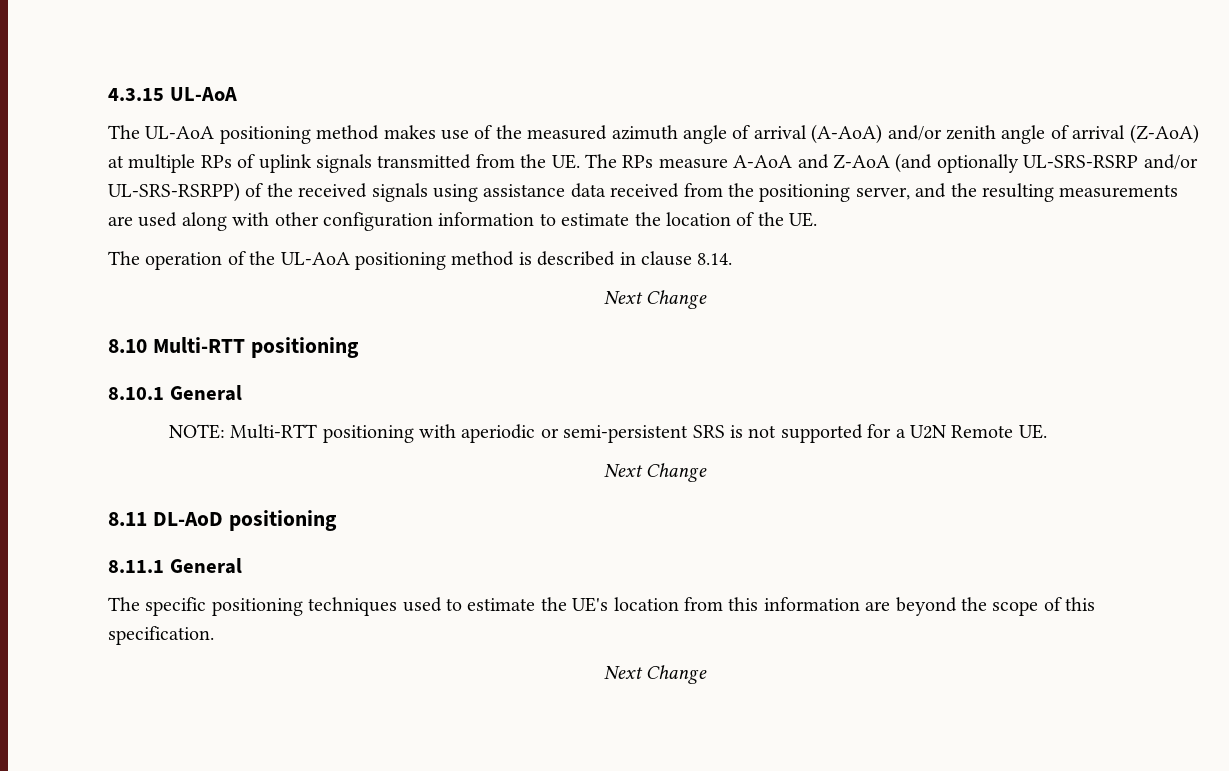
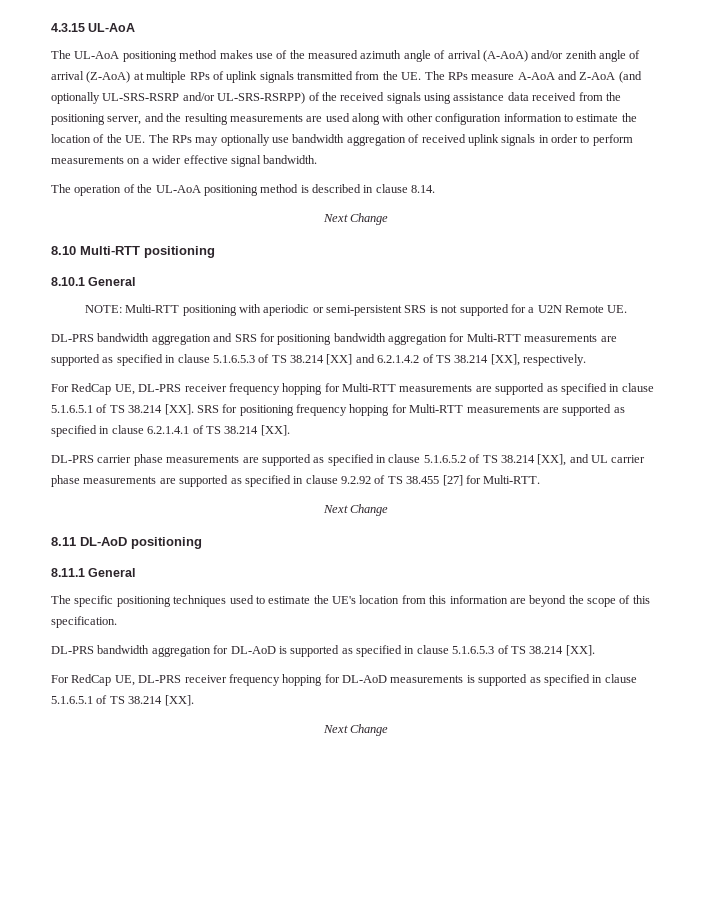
(818, 219) none -> [148,134,633,146] [51,155,318,167] The RPs may optionally use bandwidth aggregation of received uplink signals in order to perform measurements on a wider effective signal bandwidth.
(1047, 431) none -> [51,333,617,345] [51,354,586,366] [51,383,654,395] [51,404,625,416] [51,425,290,437] [51,454,646,466] [51,475,541,487] // DL-PRS bandwidth aggregation and SRS for positioning bandwidth aggregation for Multi-RTT measurements are supported as specified in clause 5.1.6.5.3 of TS 38.214 [XX] and 6.2.1.4.2 of TS 38.214 [XX], respectively. // For RedCap UE, DL-PRS receiver frequency hopping for Multi-RTT measurements are supported as specified in clause 5.1.6.5.1 of TS 38.214 [XX]. SRS for positioning frequency hopping for Multi-RTT measurements are supported as specified in clause 6.2.1.4.1 of TS 38.214 [XX]. // DL-PRS carrier phase measurements are supported as specified in clause 5.1.6.5.2 of TS 38.214 [XX], and UL carrier phase measurements are supported as specified in clause 9.2.92 of TS 38.455 [27] for Multi-RTT.
(214, 635) none -> [51,645,595,657] [51,674,637,686] [51,695,194,706] // DL-PRS bandwidth aggregation for DL-AoD is supported as specified in clause 5.1.6.5.3 of TS 38.214 [XX]. // For RedCap UE, DL-PRS receiver frequency hopping for DL-AoD measurements is supported as specified in clause 5.1.6.5.1 of TS 38.214 [XX].

